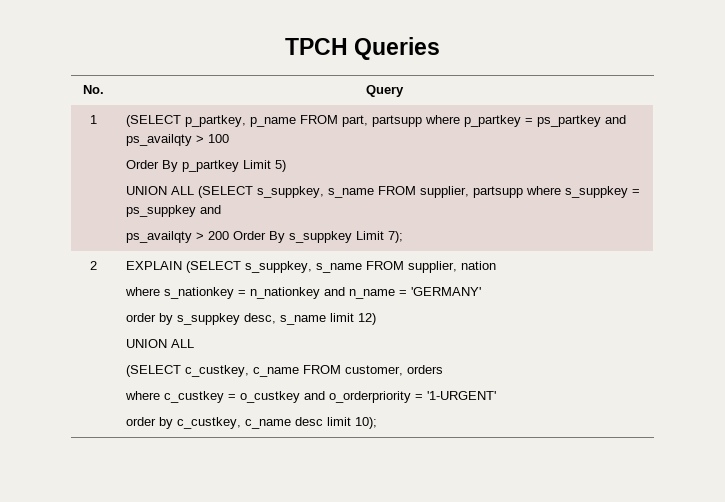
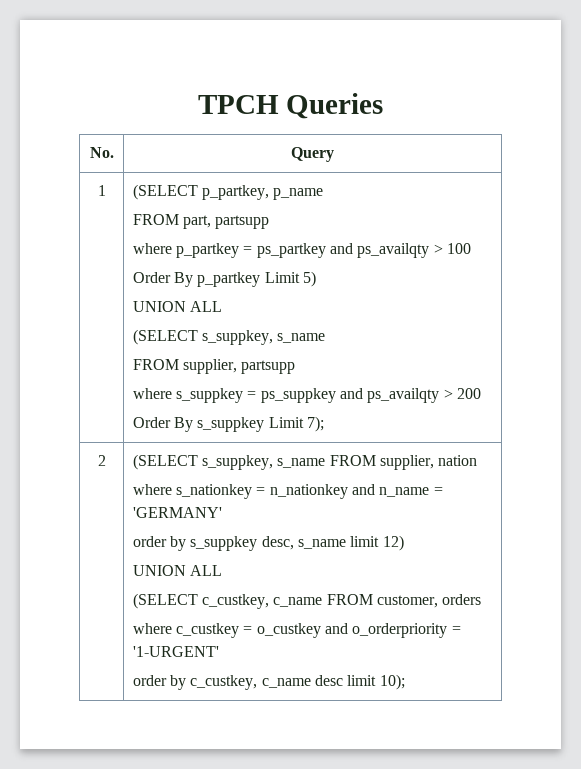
(297, 122) none -> (324, 194) //
(423, 121) none -> (270, 222) //
[198,186,375,198] (SELECT s_suppkey, s_name -> [132,329,326,345] // (SELECT s_suppkey, s_name //
(524, 192) none -> (296, 367) //
(222, 209) // -> (363, 393) none
(230, 235) none -> (481, 393) //
[126,261,183,270] EXPLAIN -> (106, 460) none

